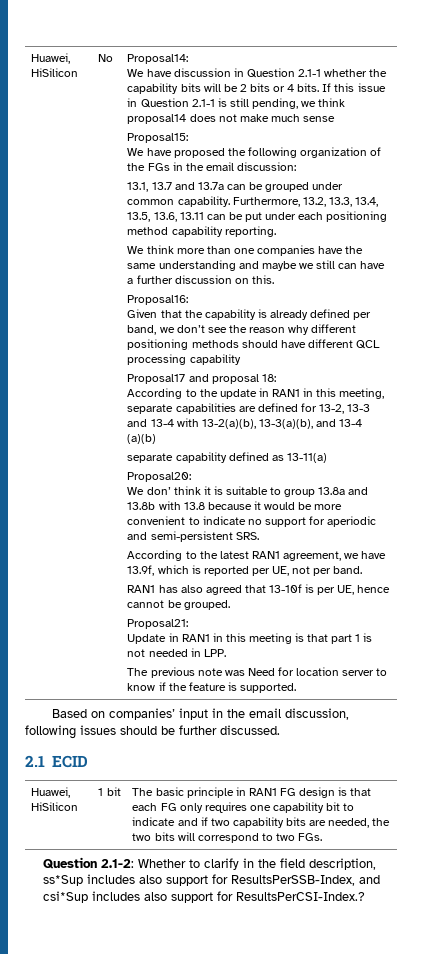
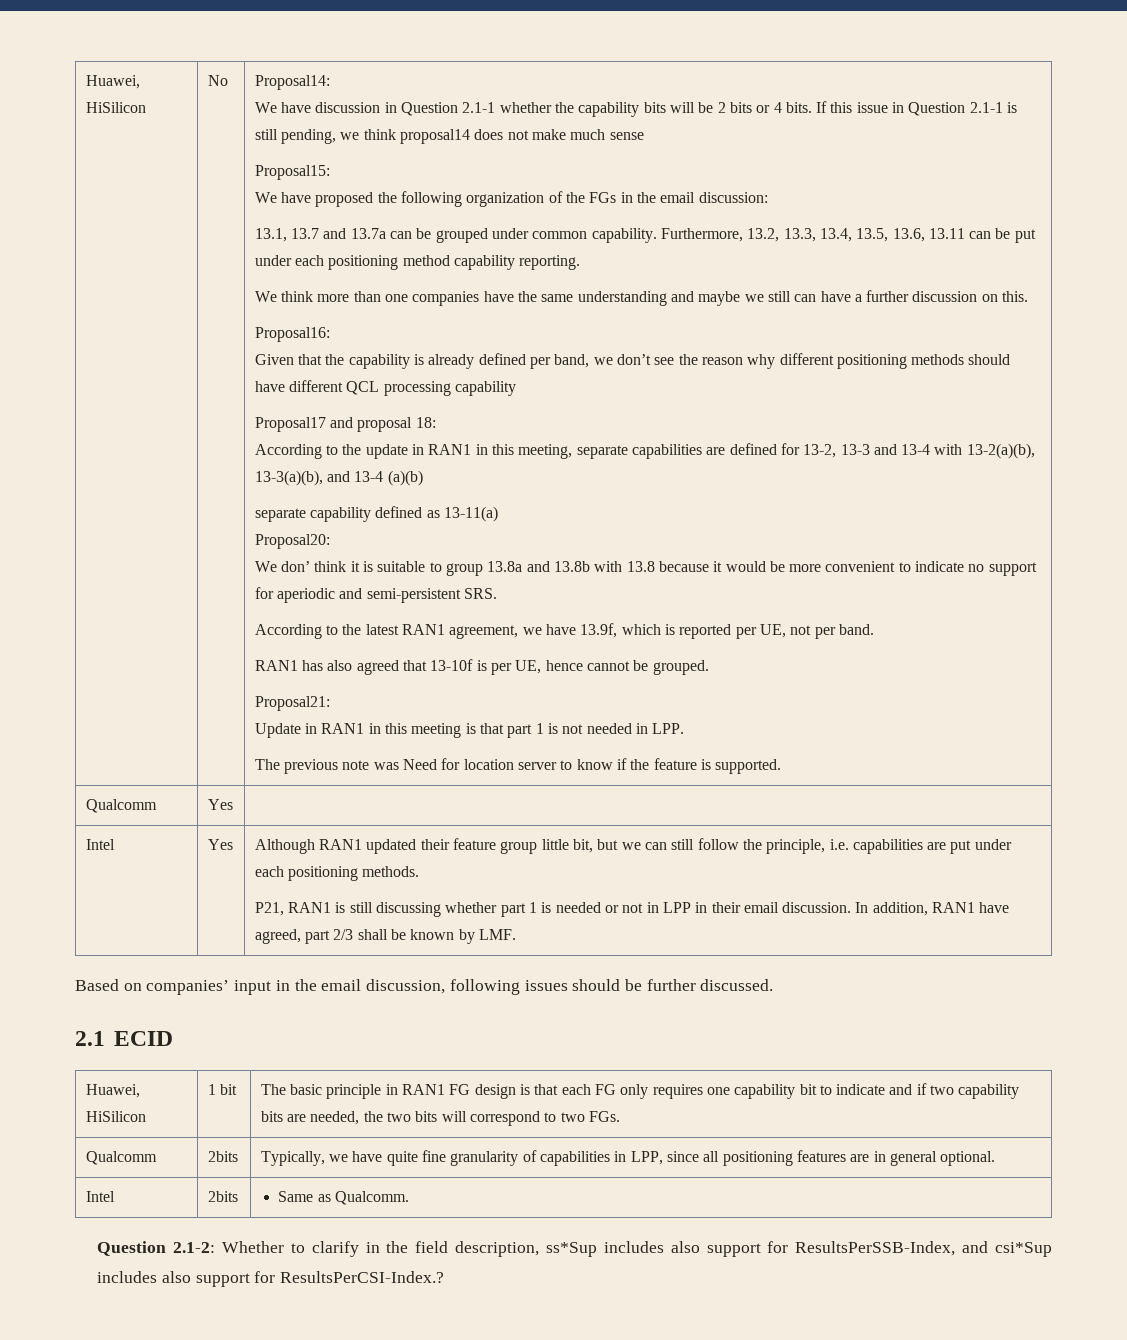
(296, 688) none -> [85,799,157,813] [207,799,233,810] [85,839,115,850] [207,839,233,850] [254,838,1012,854] [254,866,420,881] [254,902,1010,917] [254,929,516,944] // Qualcomm | Yes | // Intel | Yes | Although RAN1 updated their feature group little bit, but we can still follow the principle, i.e. capabilities are put under each positioning methods. // P21, RAN1 is still discussing whether part 1 is needed or not in LPP in their email discussion. In addition, RAN1 have agreed, part 2/3 shall be known by LMF.
(323, 837) none -> [85,1151,157,1165] [207,1151,238,1162] [260,1150,996,1166] [85,1191,115,1202] [207,1191,238,1202] [278,1191,409,1205] // Qualcomm | 2bits | Typically, we have quite fine granularity of capabilities in LPP, since all positioning features are in general optional. // Intel | 2bits | Same as Qualcomm.

